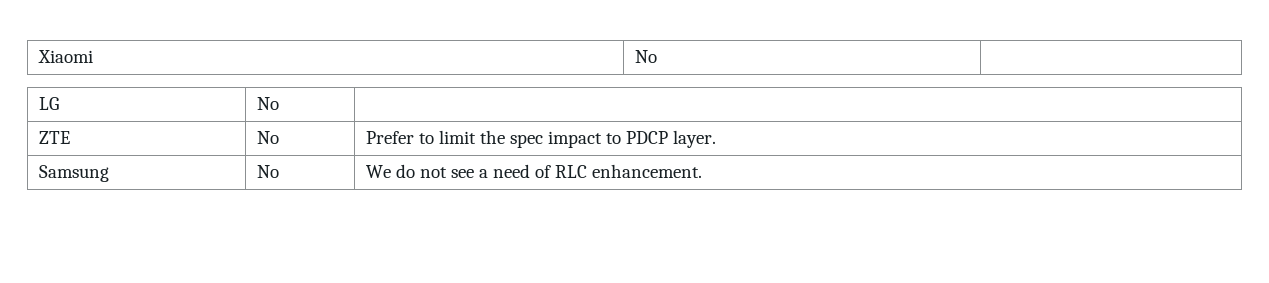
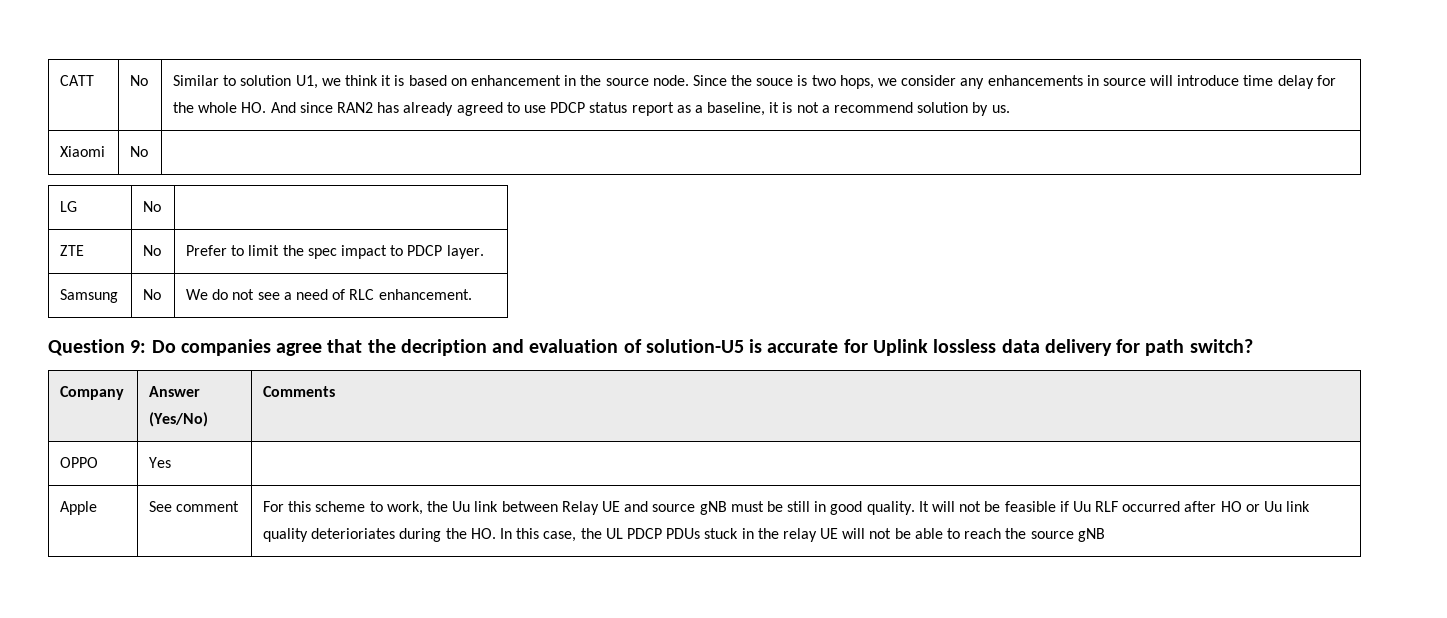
(38, 56) none -> [60,75,95,86] [130,75,149,86] [173,75,1336,89] [173,102,1010,116] CATT | No | Similar to solution U1, we think it is based on enhancement in the source node. Since the souce is two hops, we consider any enhancements in source will introduce time delay for the whole HO. And since RAN2 has already agreed to use PDCP status report as a baseline, it is not a recommend solution by us. //
(703, 171) none -> [48,339,1253,356] [60,386,125,400] [149,386,201,397] [149,412,209,427] [263,386,336,397] [60,457,99,468] [149,457,172,468] [60,501,98,515] [149,501,240,512] [263,501,1311,515] [263,528,1105,542] // Question 9: Do companies agree that the decription and evaluation of solution-U5 is accurate for Uplink lossless data delivery for path switch? // Company | Answer (Yes/No) | Comments // OPPO | Yes | // Apple | See comment | For this scheme to work, the Uu link between Relay UE and source gNB must be still in good quality. It will not be feasible if Uu RLF occurred after HO or Uu link quality deterioriates during the HO. In this case, the UL PDCP PDUs stuck in the relay UE will not be able to reach the source gNB

